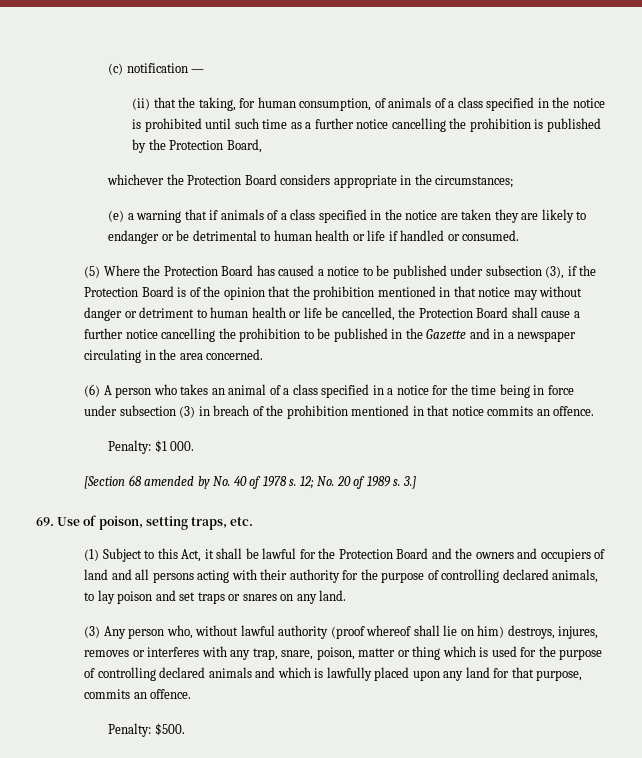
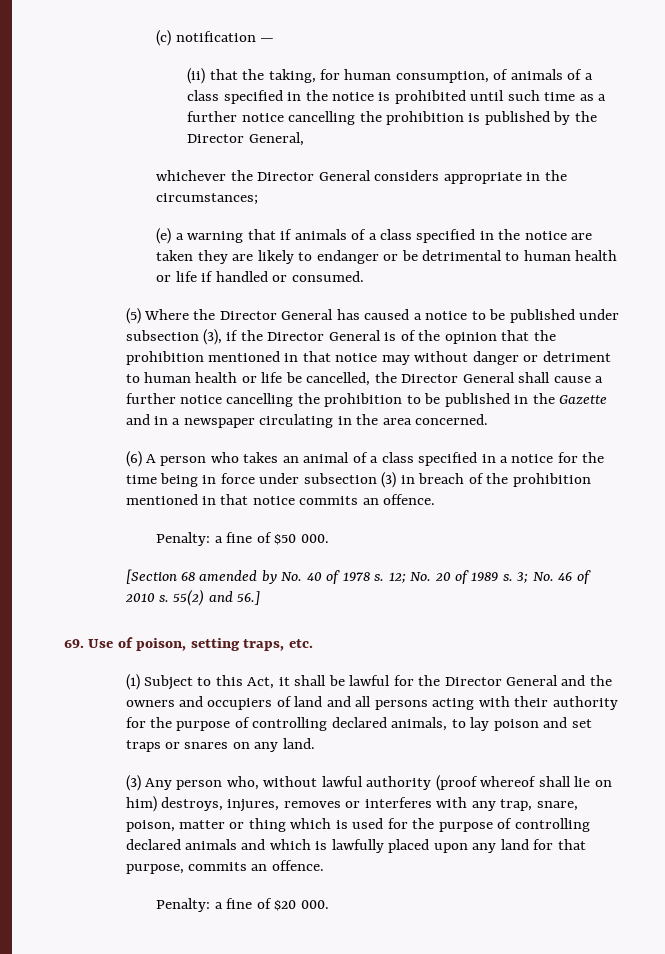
[169,139,262,153] Protection Board, -> [187,132,304,146] Director General,
[187,174,277,185] Protection Board -> [257,170,371,181] Director General
[163,265,254,276] Protection Board -> [219,309,334,320] Director General
[84,286,174,297] Protection Board -> [267,330,381,341] Director General
[418,307,509,318] Protection Board -> [401,372,515,383] Director General
[154,440,167,453] $1 -> [214,532,297,545] a fine of $50
[402,476,416,489] 3.] -> [517,570,591,584] [124,589,261,606] 3; No. 46 of 2010 s. 55(2) and 56.]
[338,548,429,559] Protection Board -> [444,675,559,686] Director General
[154,723,185,736] $500. -> [214,898,329,911] a fine of $20 000.

